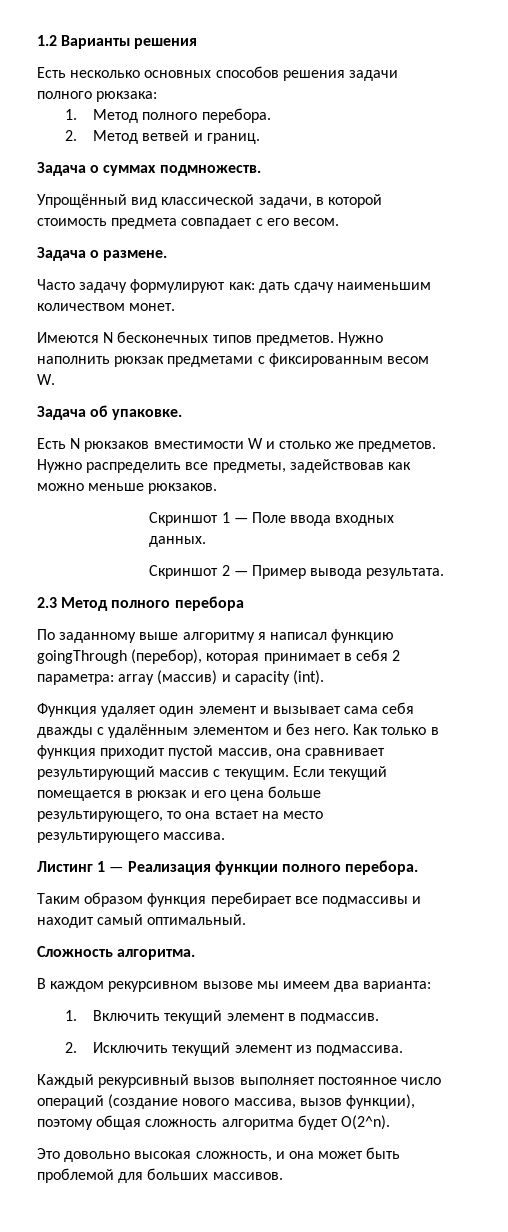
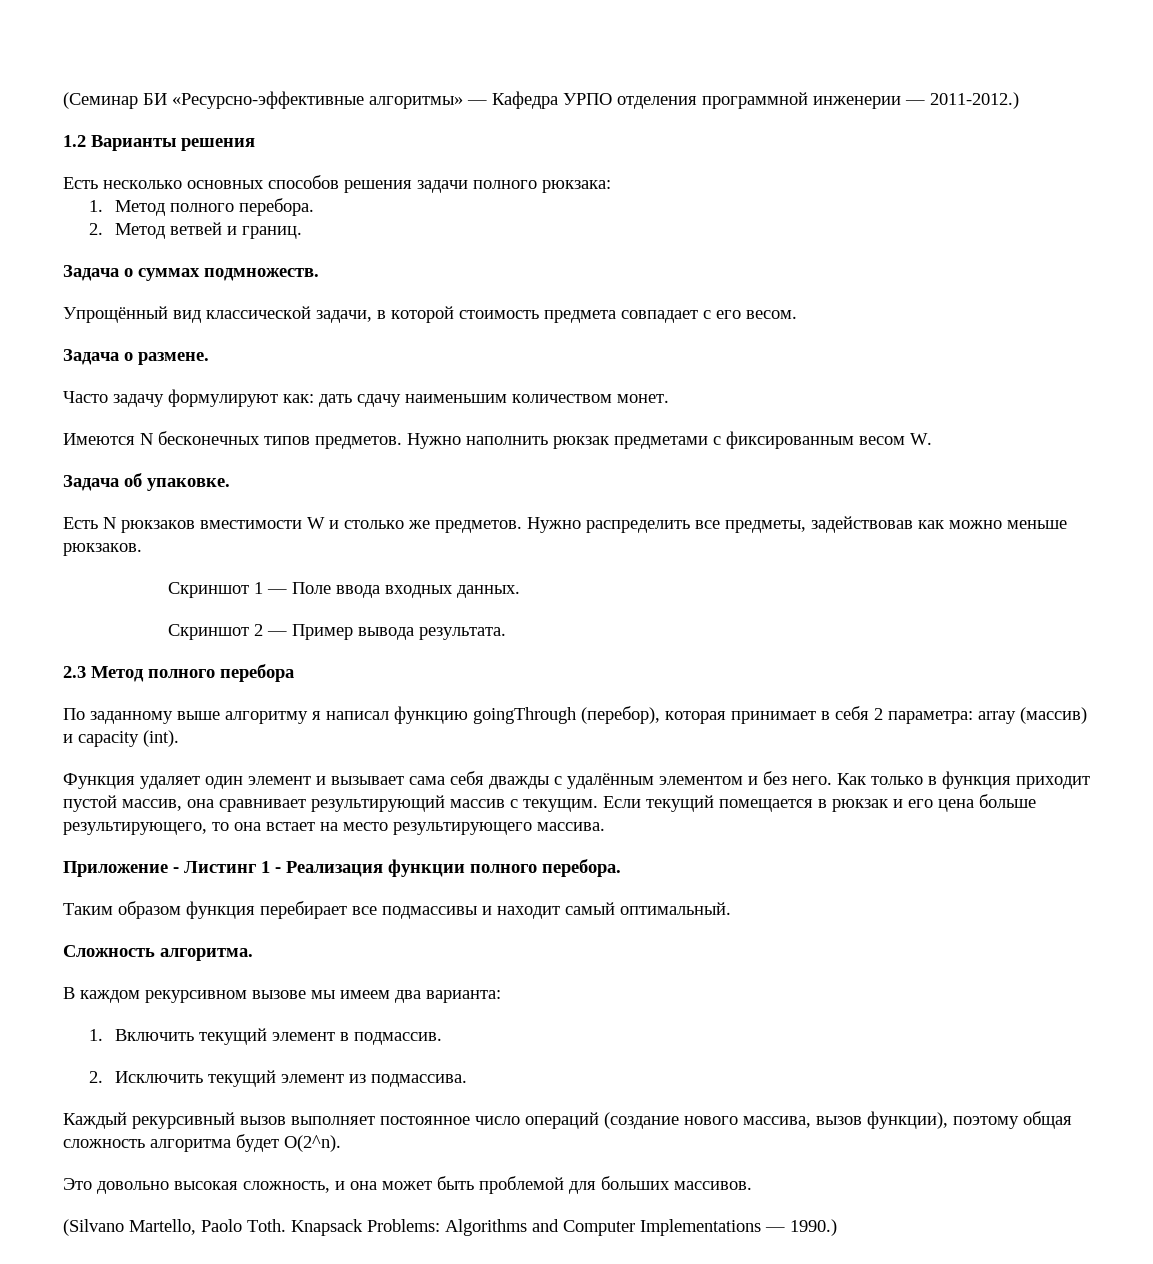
(37, 40) none -> [63,91,1019,109] (Семинар БИ «Ресурсно-эффективные алгоритмы» — Кафедра УРПО отделения программной инженерии — 2011-2012.) //
(226, 836) none -> [63,861,179,877] Приложение -
[109,867,124,872] — -> [275,867,281,873] -
(283, 1176) none -> [63,1219,837,1236] // (Silvano Martello, Paolo Toth. Knapsack Problems: Algorithms and Computer Implementations — 1990.)

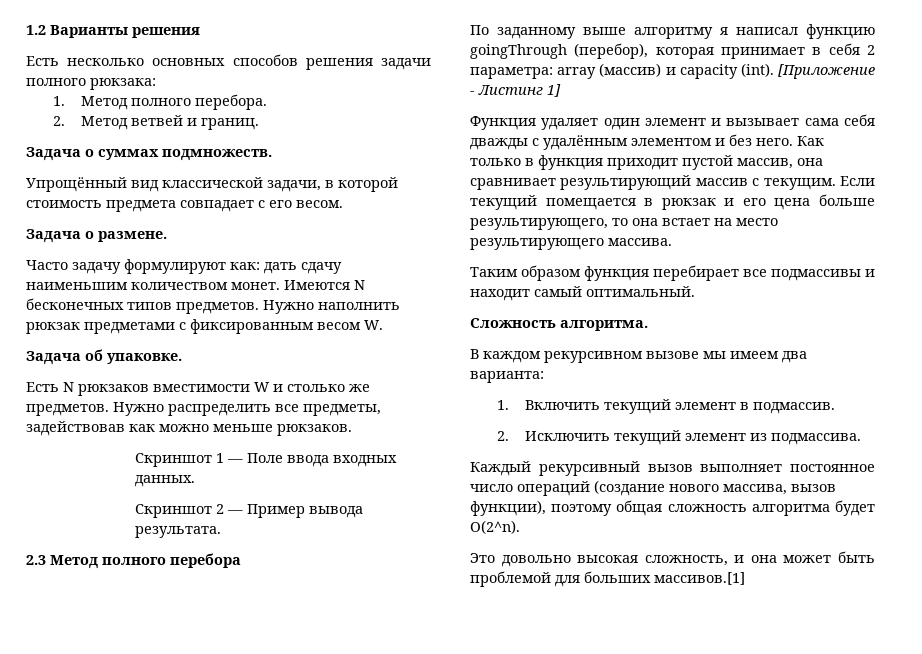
[63,91,1019,109] (Семинар БИ «Ресурсно-эффективные алгоритмы» — Кафедра УРПО отделения программной инженерии — 2011-2012.) // -> (26, 30) none
(669, 398) // -> (280, 286) none
(179, 738) none -> [778,64,875,79] [470,84,561,97] [Приложение - Листинг 1]
[63,859,621,877] // Приложение - Листинг 1 - Реализация функции полного перебора. -> (672, 242) none
[674,1181,752,1190] [63,1219,837,1236] массивов. // (Silvano Martello, Paolo Toth. Knapsack Problems: Algorithms and Computer Implementations — 1990.) -> [654,572,745,585] массивов.[1]

